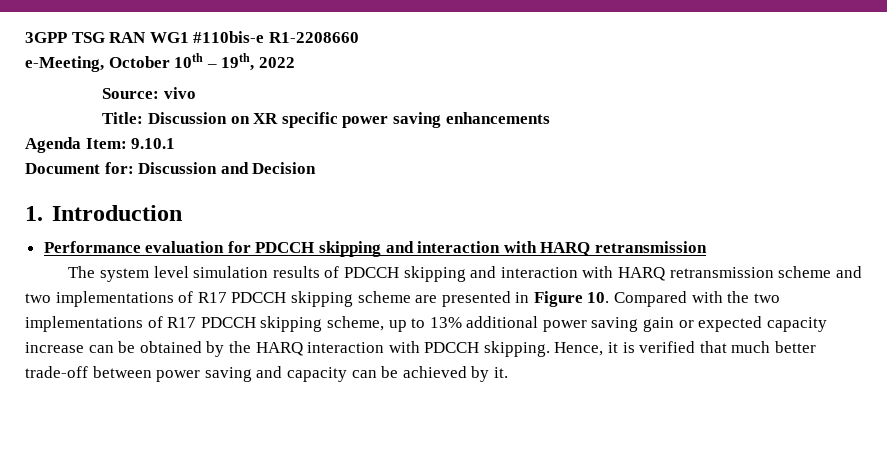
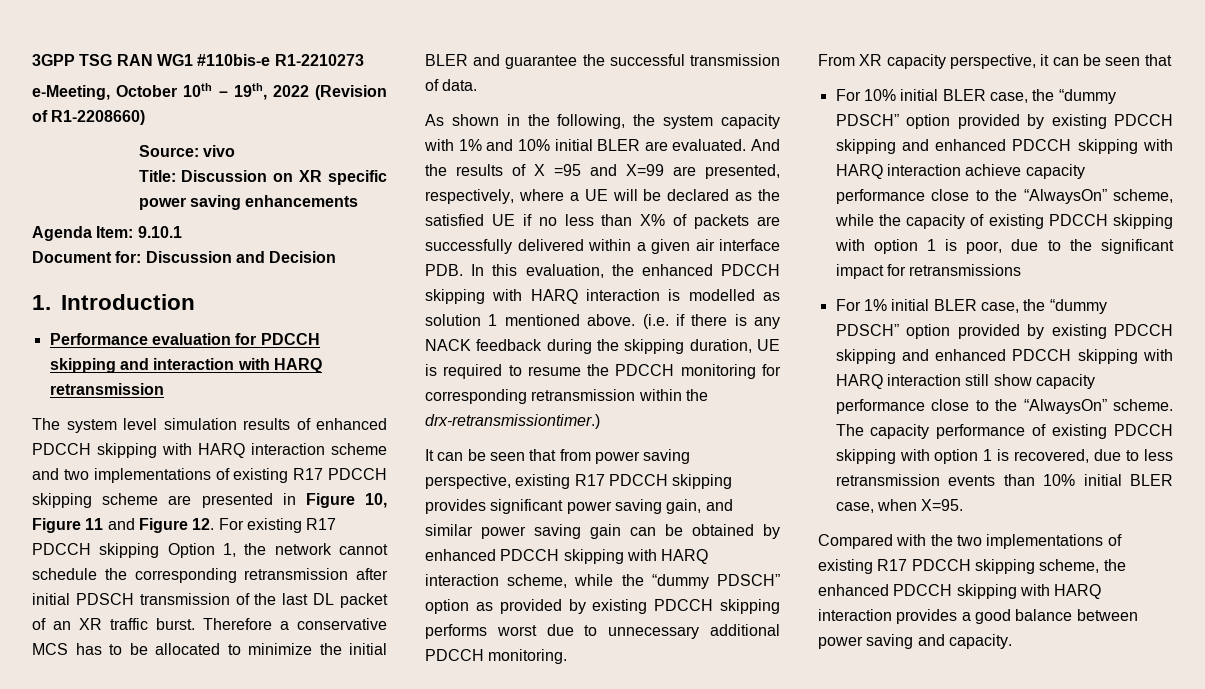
[268,32,359,43] R1-2208660 -> [274,54,364,66] R1-2210273
(295, 62) none -> [315,85,388,100] [32,110,146,125] (Revision of R1-2208660)
[343,266,774,282] PDCCH skipping and interaction with HARQ retransmission -> [316,418,387,430] [32,443,325,458] enhanced PDCCH skipping with HARQ interaction
(194, 297) none -> [233,468,289,483] existing
[587,292,610,303] 10. -> [365,493,387,508] [32,518,337,533] [32,543,388,558] [32,568,388,583] [32,593,388,608] [32,618,387,630] [32,643,387,655] [425,54,780,69] [425,79,478,91] [425,114,780,129] [424,139,780,151] [425,164,780,179] [425,189,780,204] [425,214,780,229] [425,239,780,254] [425,264,780,278] [425,289,780,304] [425,314,780,329] [425,339,780,354] [425,364,781,379] [425,389,708,404] [425,414,600,429] [425,449,691,464] [425,474,733,489] [425,499,733,514] [425,524,780,539] [425,549,709,564] [425,574,780,589] [425,599,780,614] [425,624,780,639] [425,649,568,664] [818,54,1172,69] [835,89,1116,104] [835,114,1173,129] [835,139,1173,154] [835,164,1085,179] [835,189,1173,204] [834,214,1173,229] [834,239,1174,254] [835,264,1022,279] [835,299,1107,314] [835,324,1173,339] [835,349,1173,364] [835,374,1095,389] [835,399,1173,414] [835,424,1173,439] [835,449,1173,464] [835,474,1173,486] [835,499,964,513] 10, Figure 11 and Figure 12. For existing R17 PDCCH skipping Option 1, the network cannot schedule the corresponding retransmission after initial PDSCH transmission of the last DL packet of an XR traffic burst. Therefore a conservative MCS has to be allocated to minimize the initial BLER and guarantee the successful transmission of data. // As shown in the following, the system capacity with 1% and 10% initial BLER are evaluated. And the results of X =95 and X=99 are presented, respectively, where a UE will be declared as the satisfied UE if no less than X% of packets are successfully delivered within a given air interface PDB. In this evaluation, the enhanced PDCCH skipping with HARQ interaction is modelled as solution 1 mentioned above. (i.e. if there is any NACK feedback during the skipping duration, UE is required to resume the PDCCH monitoring for corresponding retransmission within the drx-retransmissiontimer.) // It can be seen that from power saving perspective, existing R17 PDCCH skipping provides significant power saving gain, and similar power saving gain can be obtained by enhanced PDCCH skipping with HARQ interaction scheme, while the “dummy PDSCH” option as provided by existing PDCCH skipping performs worst due to unnecessary additional PDCCH monitoring. // From XR capacity perspective, it can be seen that // For 10% initial BLER case, the “dummy PDSCH” option provided by existing PDCCH skipping and enhanced PDCCH skipping with HARQ interaction achieve capacity performance close to the “AlwaysOn” scheme, while the capacity of existing PDCCH skipping with option 1 is poor, due to the significant impact for retransmissions // For 1% initial BLER case, the “dummy PDSCH” option provided by existing PDCCH skipping and enhanced PDCCH skipping with HARQ interaction still show capacity performance close to the “AlwaysOn” scheme. The capacity performance of existing PDCCH skipping with option 1 is recovered, due to less retransmission events than 10% initial BLER case, when X=95. //
(163, 322) none -> [818,559,873,574] existing
[388,316,827,332] [25,341,817,357] [25,366,508,382] up to 13% additional power saving gain or expected capacity increase can be obtained by the HARQ interaction with PDCCH skipping. Hence, it is verified that much better trade-off between power saving and capacity can be achieved by it. -> [1103,559,1126,571] [818,584,1102,599] [818,609,1138,624] [818,634,1012,649] the enhanced PDCCH skipping with HARQ interaction provides a good balance between power saving and capacity.

